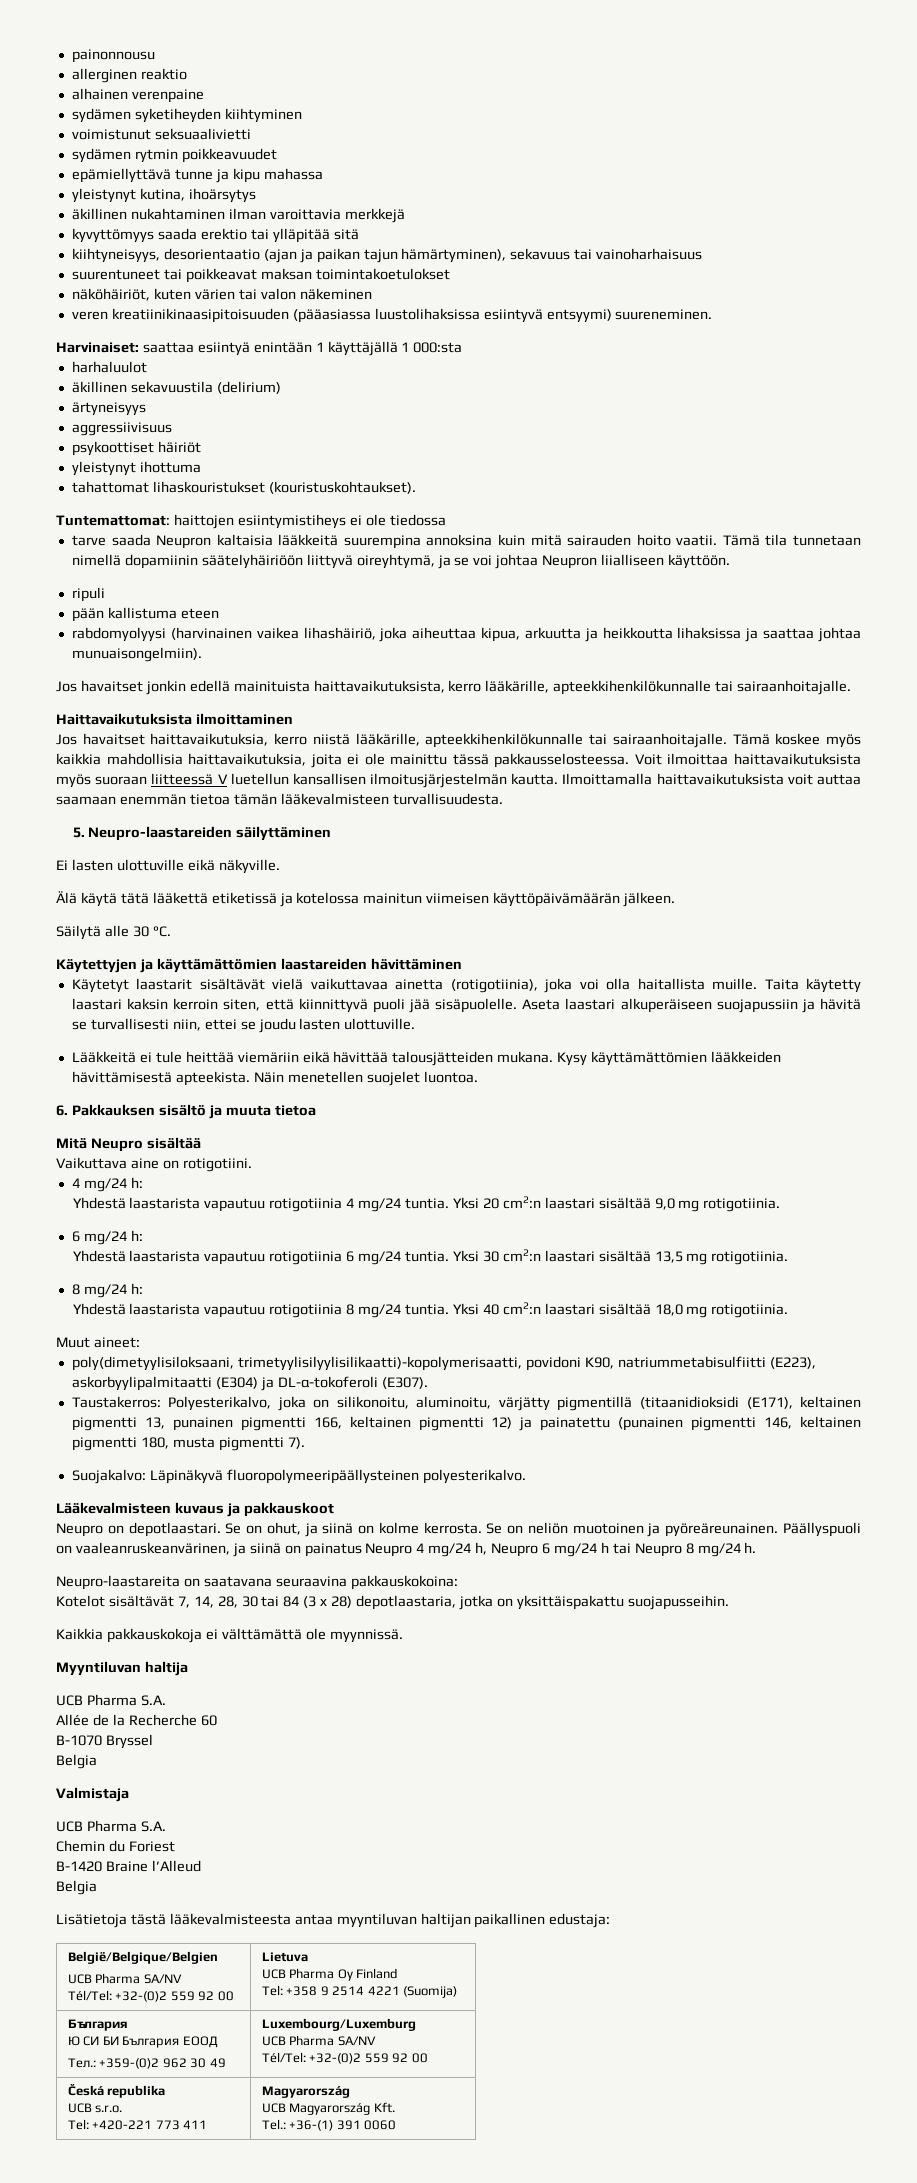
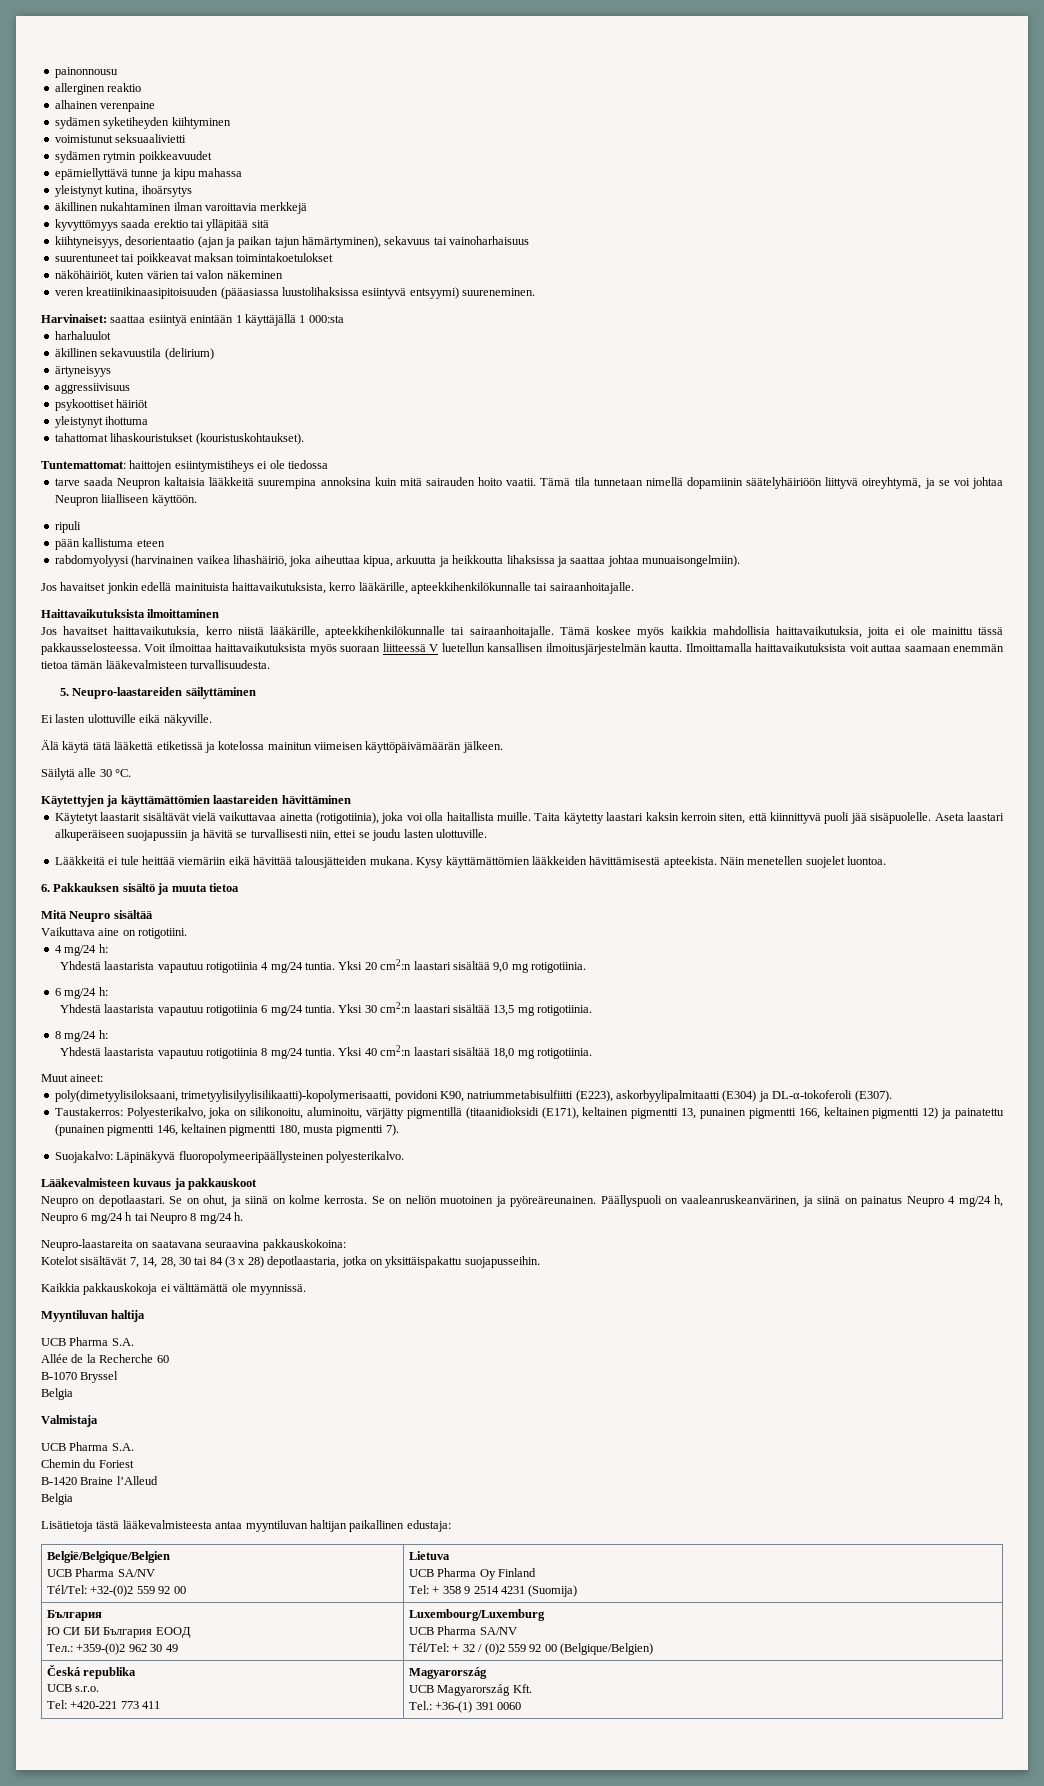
[286,1986,318,1996] +358 -> [432,1586,461,1594] + 358
[367,1986,400,1995] 4221 -> [500,1586,525,1594] 4231
[309,2053,428,2064] +32-(0)2 559 92 00 -> [452,1643,654,1655] + 32 / (0)2 559 92 00 (Belgique/Belgien)

